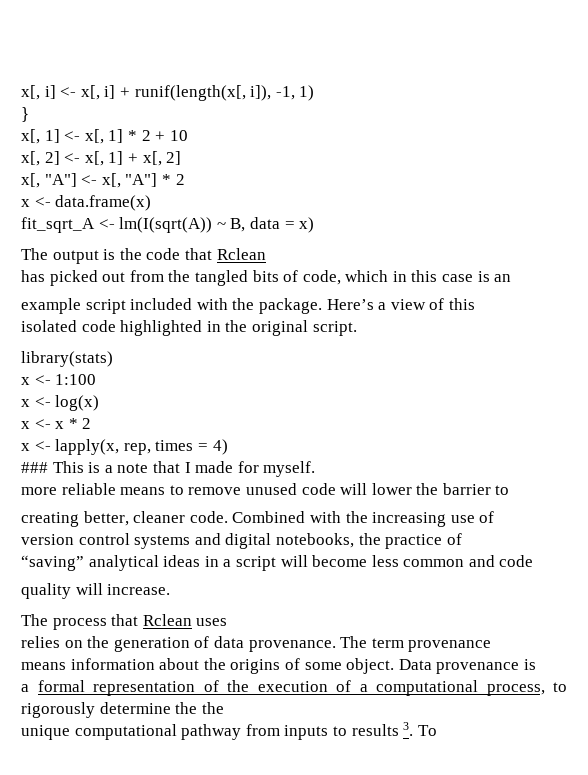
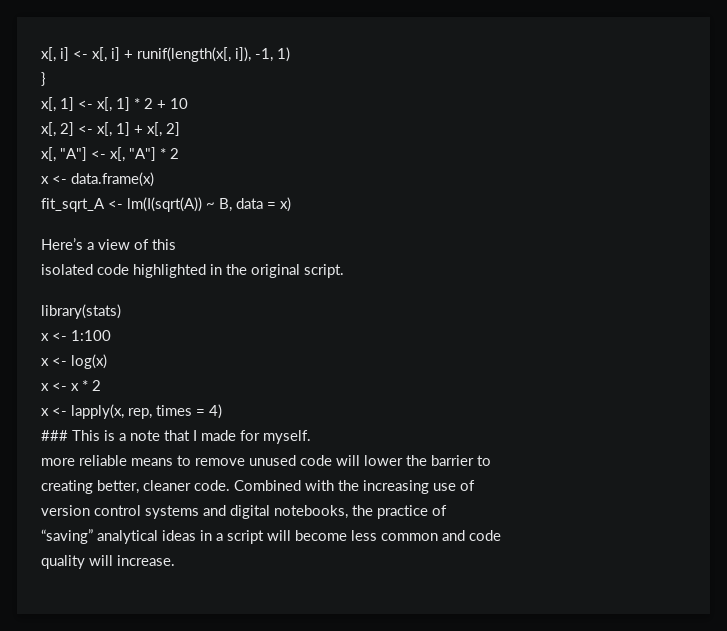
[21,248,266,264] [21,270,512,286] [21,298,322,314] The output is the code that Rclean // has picked out from the tangled bits of code, which in this case is an // example script included with the package. -> (291, 204) none
[21,614,228,630] [21,636,492,652] [21,658,536,674] [21,680,567,696] [21,702,224,718] [21,722,437,740] // The process that Rclean uses // relies on the generation of data provenance. The term provenance // means information about the origins of some object. Data provenance is // a formal representation of the execution of a computational process, to rigorously determine the the // unique computational pathway from inputs to results 3. To -> (175, 560) none

